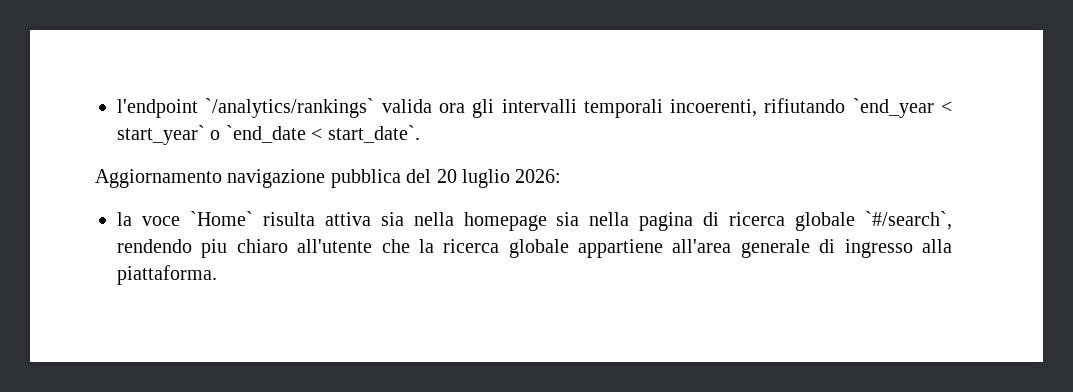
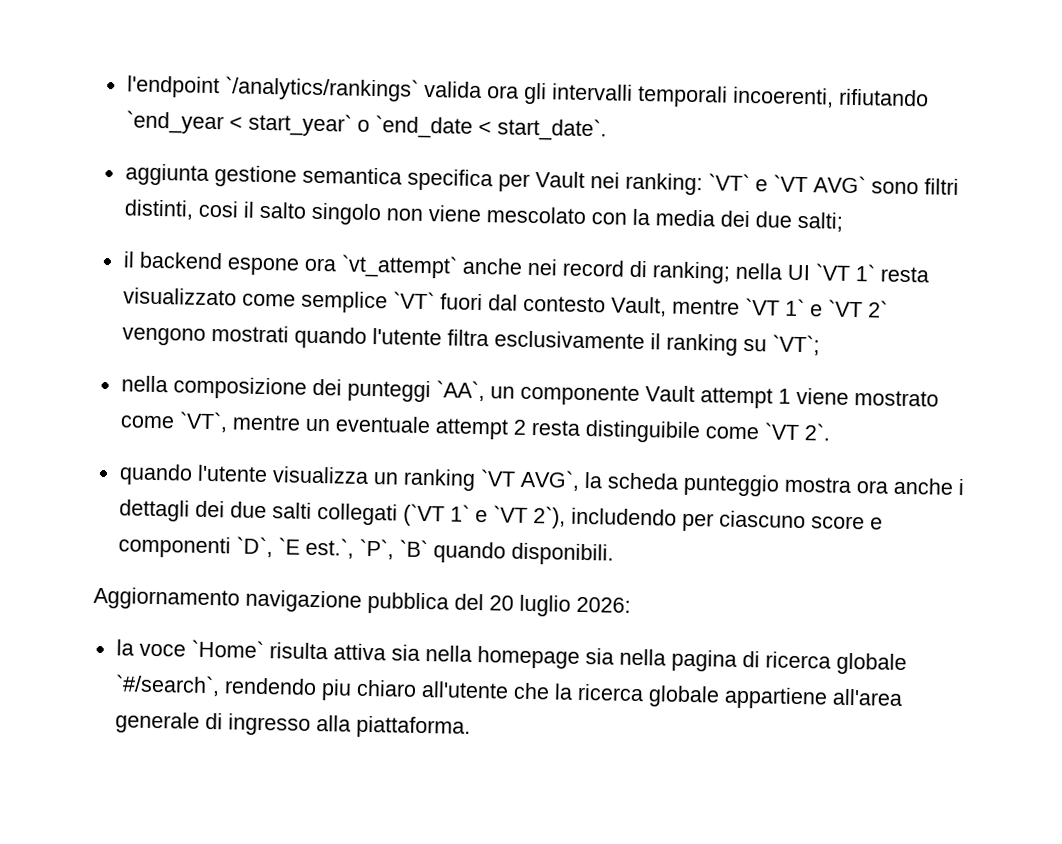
(420, 134) none -> [124,163,959,196] [123,199,843,232] [122,251,929,284] [122,287,888,318] [121,325,820,356] [120,375,939,409] [119,411,831,444] [118,463,965,497] [118,499,883,532] [117,535,614,566] // aggiunta gestione semantica specifica per Vault nei ranking: `VT` e `VT AVG` sono filtri distinti, cosi il salto singolo non viene mescolato con la media dei due salti; // il backend espone ora `vt_attempt` anche nei record di ranking; nella UI `VT 1` resta visualizzato come semplice `VT` fuori dal contesto Vault, mentre `VT 1` e `VT 2` vengono mostrati quando l'utente filtra esclusivamente il ranking su `VT`; // nella composizione dei punteggi `AA`, un componente Vault attempt 1 viene mostrato come `VT`, mentre un eventuale attempt 2 resta distinguibile come `VT 2`. // quando l'utente visualizza un ranking `VT AVG`, la scheda punteggio mostra ora anche i dettagli dei due salti collegati (`VT 1` e `VT 2`), includendo per ciascuno score e componenti `D`, `E est.`, `P`, `B` quando disponibili.

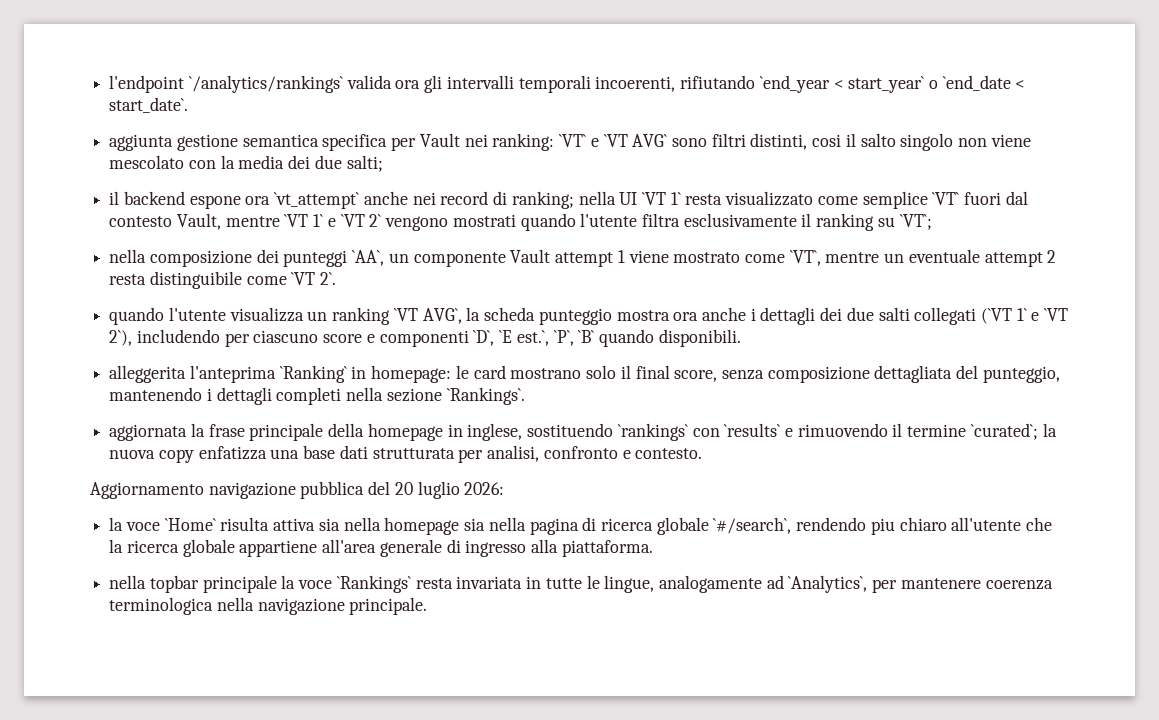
(614, 554) none -> [109,365,1060,383] [109,387,525,405] [109,423,1057,441] [109,445,703,463] // alleggerita l'anteprima `Ranking` in homepage: le card mostrano solo il final score, senza composizione dettagliata del punteggio, mantenendo i dettagli completi nella sezione `Rankings`. // aggiornata la frase principale della homepage in inglese, sostituendo `rankings` con `results` e rimuovendo il termine `curated`; la nuova copy enfatizza una base dati strutturata per analisi, confronto e contesto.
(471, 727) none -> [109,575,1053,593] [109,597,428,615] // nella topbar principale la voce `Rankings` resta invariata in tutte le lingue, analogamente ad `Analytics`, per mantenere coerenza terminologica nella navigazione principale.

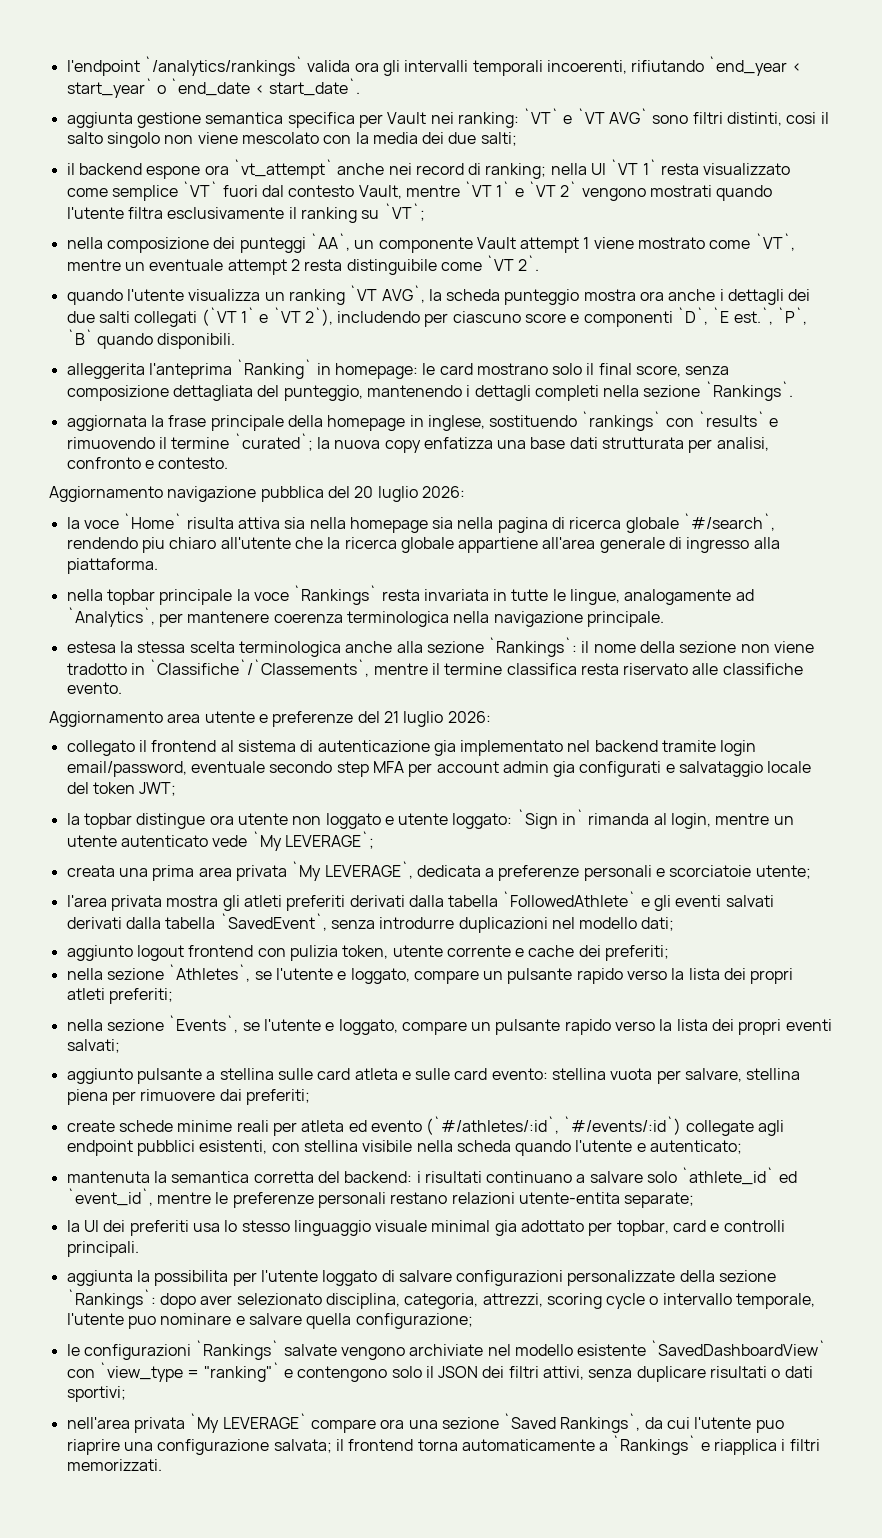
(428, 606) none -> [66,637,815,657] [66,659,803,677] [66,682,122,694] [49,711,491,727] [66,740,757,756] [66,761,812,777] [66,782,177,796] [66,809,794,829] [66,831,374,851] [66,861,811,881] [66,891,774,911] [66,913,675,933] [66,945,670,961] [66,964,794,984] [66,988,173,1004] [66,1015,832,1035] [66,1039,120,1053] [66,1068,801,1084] [66,1089,310,1105] [66,1116,785,1136] [66,1140,743,1156] [66,1167,797,1185] [66,1188,695,1208] [66,1220,785,1236] [66,1241,139,1257] [66,1270,777,1286] [66,1289,816,1309] [66,1313,473,1329] [66,1340,827,1360] [66,1362,813,1382] [66,1386,126,1402] [66,1413,784,1433] [66,1435,820,1455] [66,1459,162,1471] // estesa la stessa scelta terminologica anche alla sezione `Rankings`: il nome della sezione non viene tradotto in `Classifiche`/`Classements`, mentre il termine classifica resta riservato alle classifiche evento. // Aggiornamento area utente e preferenze del 21 luglio 2026: // collegato il frontend al sistema di autenticazione gia implementato nel backend tramite login email/password, eventuale secondo step MFA per account admin gia configurati e salvataggio locale del token JWT; // la topbar distingue ora utente non loggato e utente loggato: `Sign in` rimanda al login, mentre un utente autenticato vede `My LEVERAGE`; // creata una prima area privata `My LEVERAGE`, dedicata a preferenze personali e scorciatoie utente; // l'area privata mostra gli atleti preferiti derivati dalla tabella `FollowedAthlete` e gli eventi salvati derivati dalla tabella `SavedEvent`, senza introdurre duplicazioni nel modello dati; // aggiunto logout frontend con pulizia token, utente corrente e cache dei preferiti; // nella sezione `Athletes`, se l'utente e loggato, compare un pulsante rapido verso la lista dei propri atleti preferiti; // nella sezione `Events`, se l'utente e loggato, compare un pulsante rapido verso la lista dei propri eventi salvati; // aggiunto pulsante a stellina sulle card atleta e sulle card evento: stellina vuota per salvare, stellina piena per rimuovere dai preferiti; // create schede minime reali per atleta ed evento (`#/athletes/:id`, `#/events/:id`) collegate agli endpoint pubblici esistenti, con stellina visibile nella scheda quando l'utente e autenticato; // mantenuta la semantica corretta del backend: i risultati continuano a salvare solo `athlete_id` ed `event_id`, mentre le preferenze personali restano relazioni utente-entita separate; // la UI dei preferiti usa lo stesso linguaggio visuale minimal gia adottato per topbar, card e controlli principali. // aggiunta la possibilita per l'utente loggato di salvare configurazioni personalizzate della sezione `Rankings`: dopo aver selezionato disciplina, categoria, attrezzi, scoring cycle o intervallo temporale, l'utente puo nominare e salvare quella configurazione; // le configurazioni `Rankings` salvate vengono archiviate nel modello esistente `SavedDashboardView` con `view_type = "ranking"` e contengono solo il JSON dei filtri attivi, senza duplicare risultati o dati sportivi; // nell'area privata `My LEVERAGE` compare ora una sezione `Saved Rankings`, da cui l'utente puo riaprire una configurazione salvata; il frontend torna automaticamente a `Rankings` e riapplica i filtri memorizzati.

